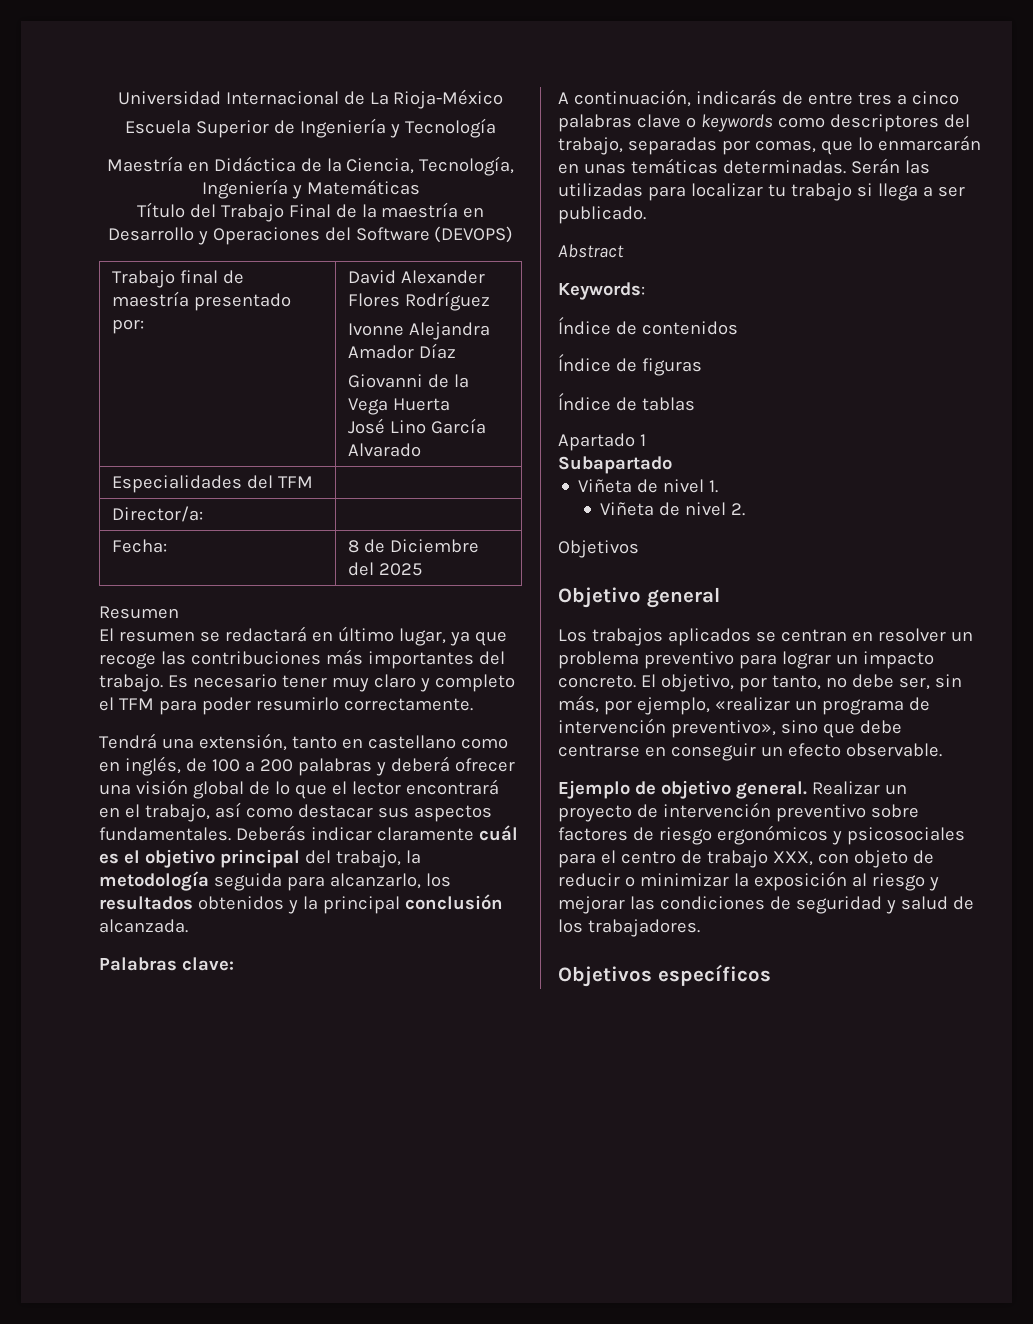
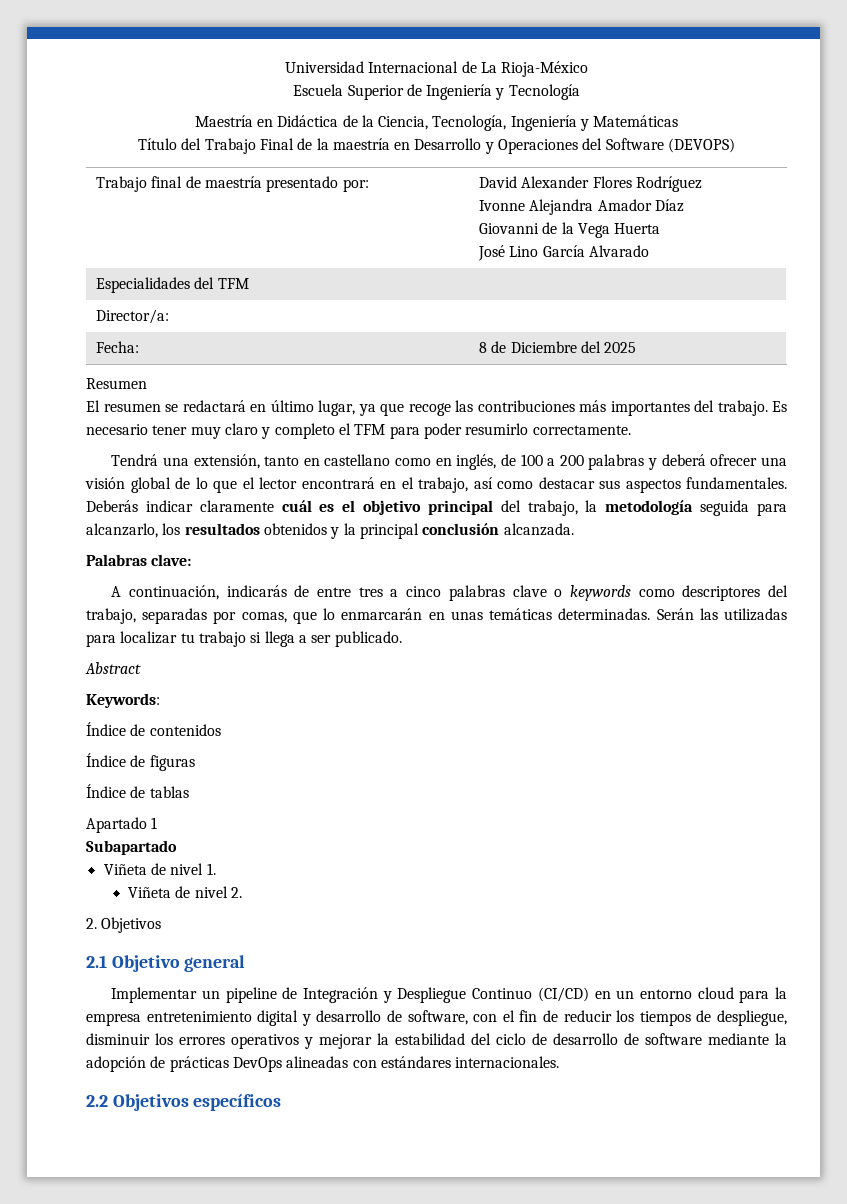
(746, 509) none -> [86,918,97,929] 2.
(639, 549) none -> [86,955,107,968] 2.1
[558,628,973,646] [558,651,934,669] [558,674,962,692] [558,695,930,715] [558,718,902,738] [558,743,942,761] [558,780,907,799] [558,802,919,822] [558,825,965,845] [558,850,934,868] [558,871,939,891] [558,896,974,914] [558,919,700,937] Los trabajos aplicados se centran en resolver un problema preventivo para lograr un impacto concreto. El objetivo, por tanto, no debe ser, sin más, por ejemplo, «realizar un programa de intervención preventivo», sino que debe centrarse en conseguir un efecto observable. // Ejemplo de objetivo general. Realizar un proyecto de intervención preventivo sobre factores de riesgo ergonómicos y psicosociales para el centro de trabajo XXX, con objeto de reducir o minimizar la exposición al riesgo y mejorar las condiciones de seguridad y salud de los trabajadores. // -> [111,987,787,1003] [86,1010,788,1026] [86,1033,787,1049] [86,1056,560,1072] [86,1095,108,1107] Implementar un pipeline de Integración y Despliegue Continuo (CI/CD) en un entorno cloud para la empresa entretenimiento digital y desarrollo de software, con el fin de reducir los tiempos de despliegue, disminuir los errores operativos y mejorar la estabilidad del ciclo de desarrollo de software mediante la adopción de prácticas DevOps alineadas con estándares internacionales. // 2.2

